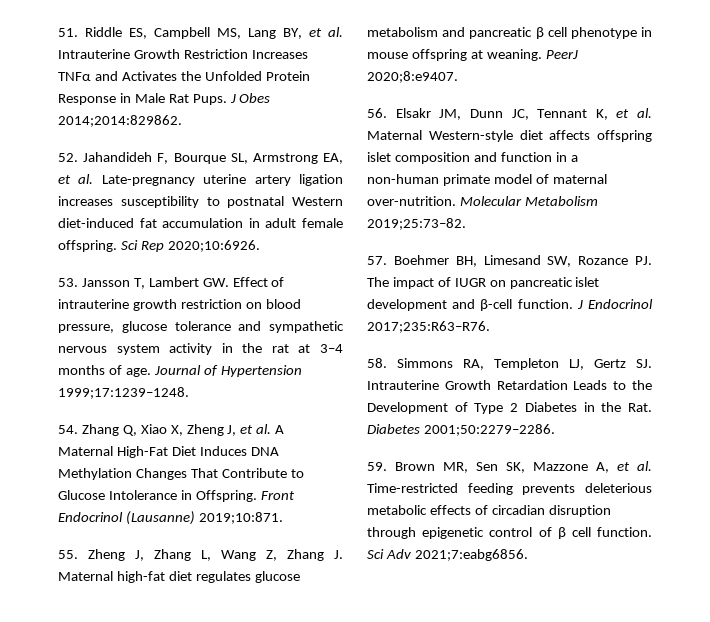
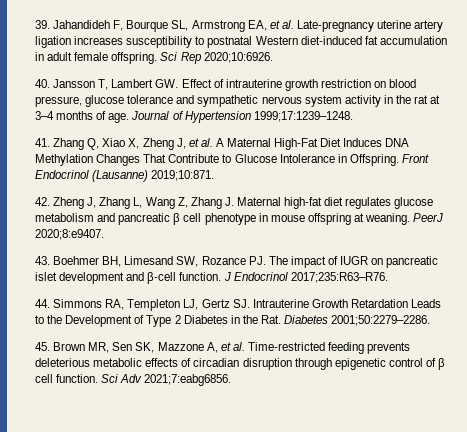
[58,27,343,39] [58,49,308,59] [58,71,310,81] [58,93,271,105] [58,115,182,127] [58,153,78,162] 51. Riddle ES, Campbell MS, Lang BY, et al. Intrauterine Growth Restriction Increases TNFα and Activates the Unfolded Protein Response in Male Rat Pups. J Obes 2014;2014:829862. // 52. -> [35,20,50,29] 39.
[58,278,78,287] 53. -> [35,79,50,88] 40.
[58,425,78,434] 54. -> [35,138,50,147] 41.
[58,550,78,559] 55. -> [35,197,50,206] 42.
[367,108,652,120] [367,130,652,142] [367,152,578,164] [367,174,607,186] [367,196,598,206] [367,218,466,230] [367,256,387,265] 56. Elsakr JM, Dunn JC, Tennant K, et al. Maternal Western-style diet affects offspring islet composition and function in a non-human primate model of maternal over-nutrition. Molecular Metabolism 2019;25:73–82. // 57. -> [35,256,50,265] 43.
[367,358,387,368] 58. -> [35,299,50,308] 44.
[367,462,387,471] 59. -> [35,342,50,351] 45.

